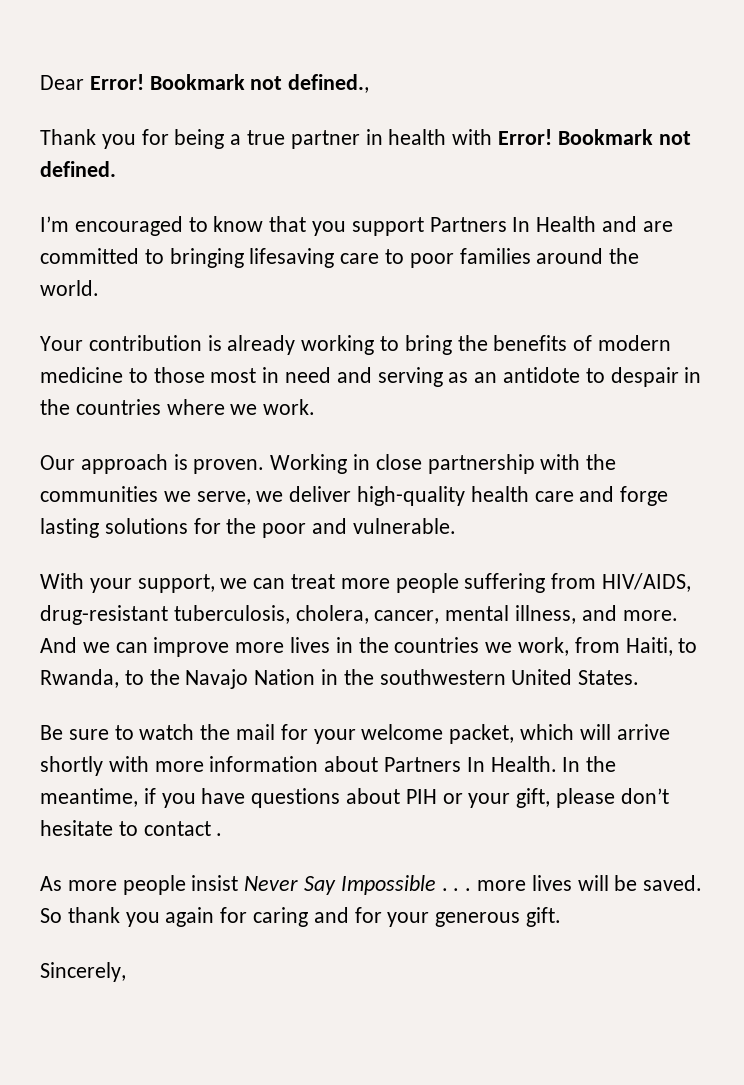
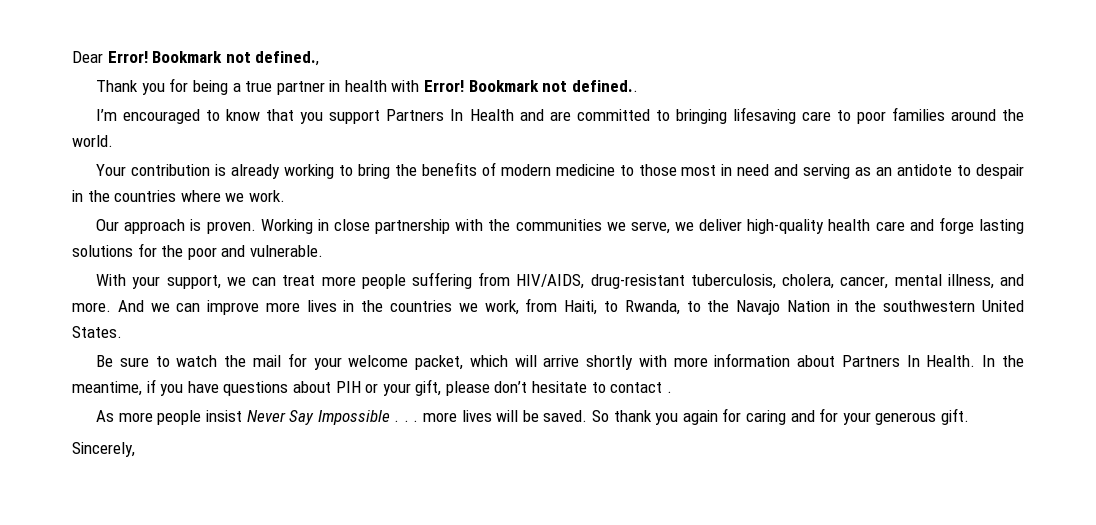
[40,161,116,177] defined. -> [571,80,638,92] defined..

